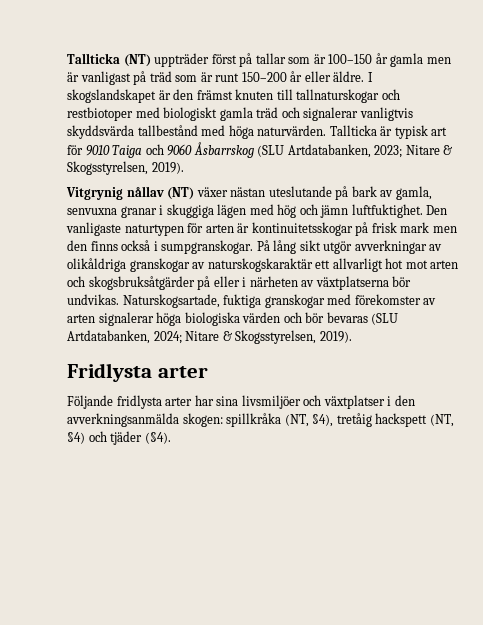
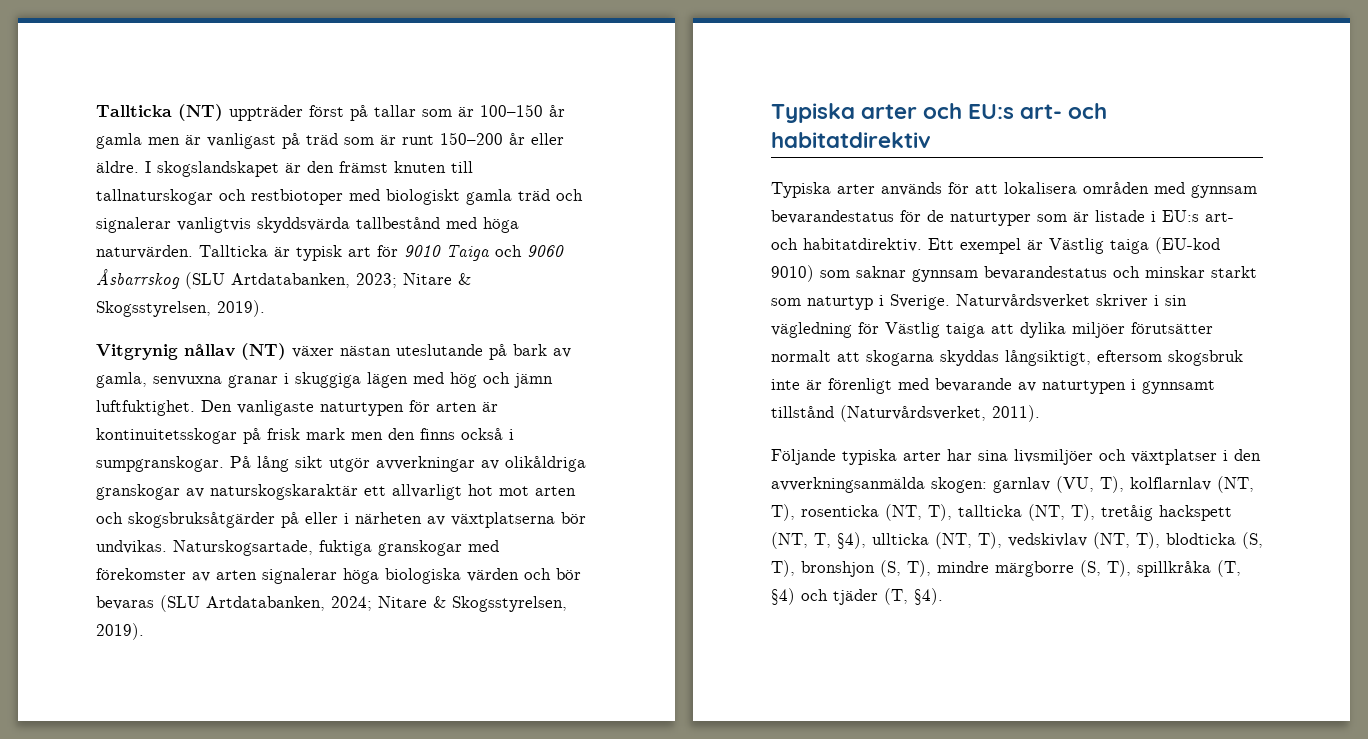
[67,363,208,382] Fridlysta arter -> [771,103,1108,123] [771,132,931,148] [771,182,1257,198] [771,210,1234,226] [771,237,1220,254] [771,265,1257,282] [771,294,1187,310] [771,322,1213,338] [771,350,1243,366] [771,378,1215,394] [771,405,1040,422] Typiska arter och EU:s art- och habitatdirektiv // Typiska arter används för att lokalisera områden med gynnsam bevarandestatus för de naturtyper som är listade i EU:s art- och habitatdirektiv. Ett exempel är Västlig taiga (EU-kod 9010) som saknar gynnsam bevarandestatus och minskar starkt som naturtyp i Sverige. Naturvårdsverket skriver i sin vägledning för Västlig taiga att dylika miljöer förutsätter normalt att skogarna skyddas långsiktigt, eftersom skogsbruk inte är förenligt med bevarande av naturtypen i gynnsamt tillstånd (Naturvårdsverket, 2011).
[116,395,162,409] fridlysta -> [842,449,897,465] typiska
[226,413,454,427] spillkråka (NT, §4), tretåig hackspett (NT, -> [993,476,1254,493] [771,504,1232,521] [771,532,1263,549] [771,560,1241,577] garnlav (VU, T), kolflarnlav (NT, T), rosenticka (NT, T), tallticka (NT, T), tretåig hackspett (NT, T, §4), ullticka (NT, T), vedskivlav (NT, T), blodticka (S, T), bronshjon (S, T), mindre märgborre (S, T), spillkråka (T,
[144,432,171,444] (§4). -> [884,588,943,605] (T, §4).

